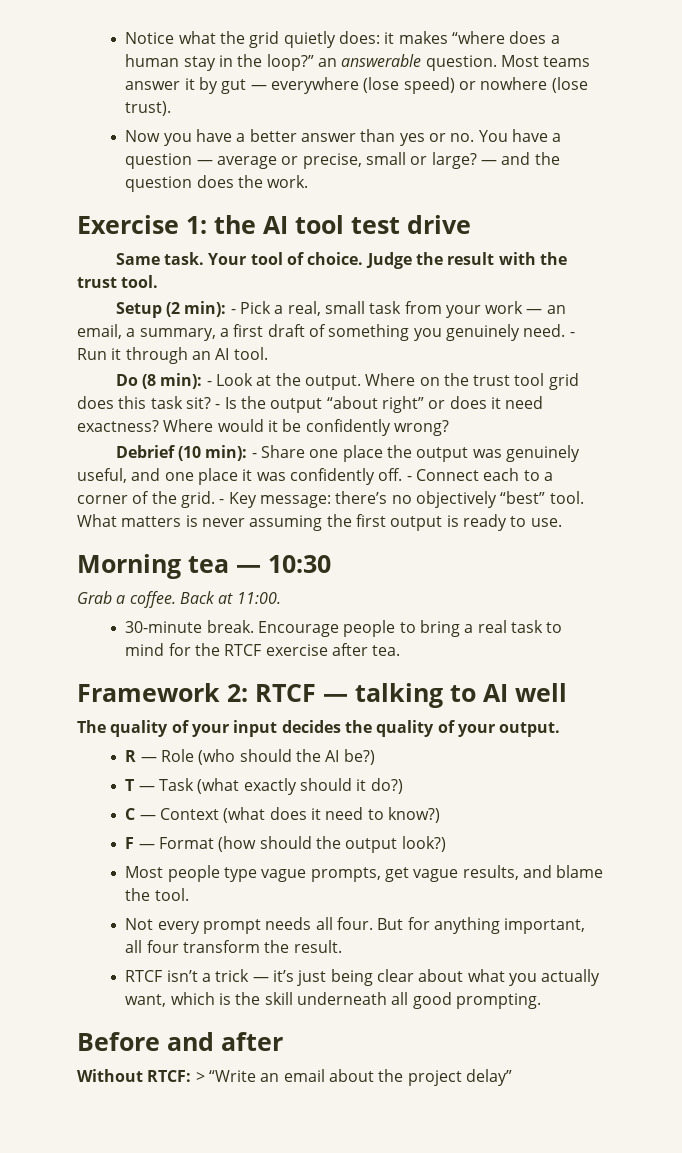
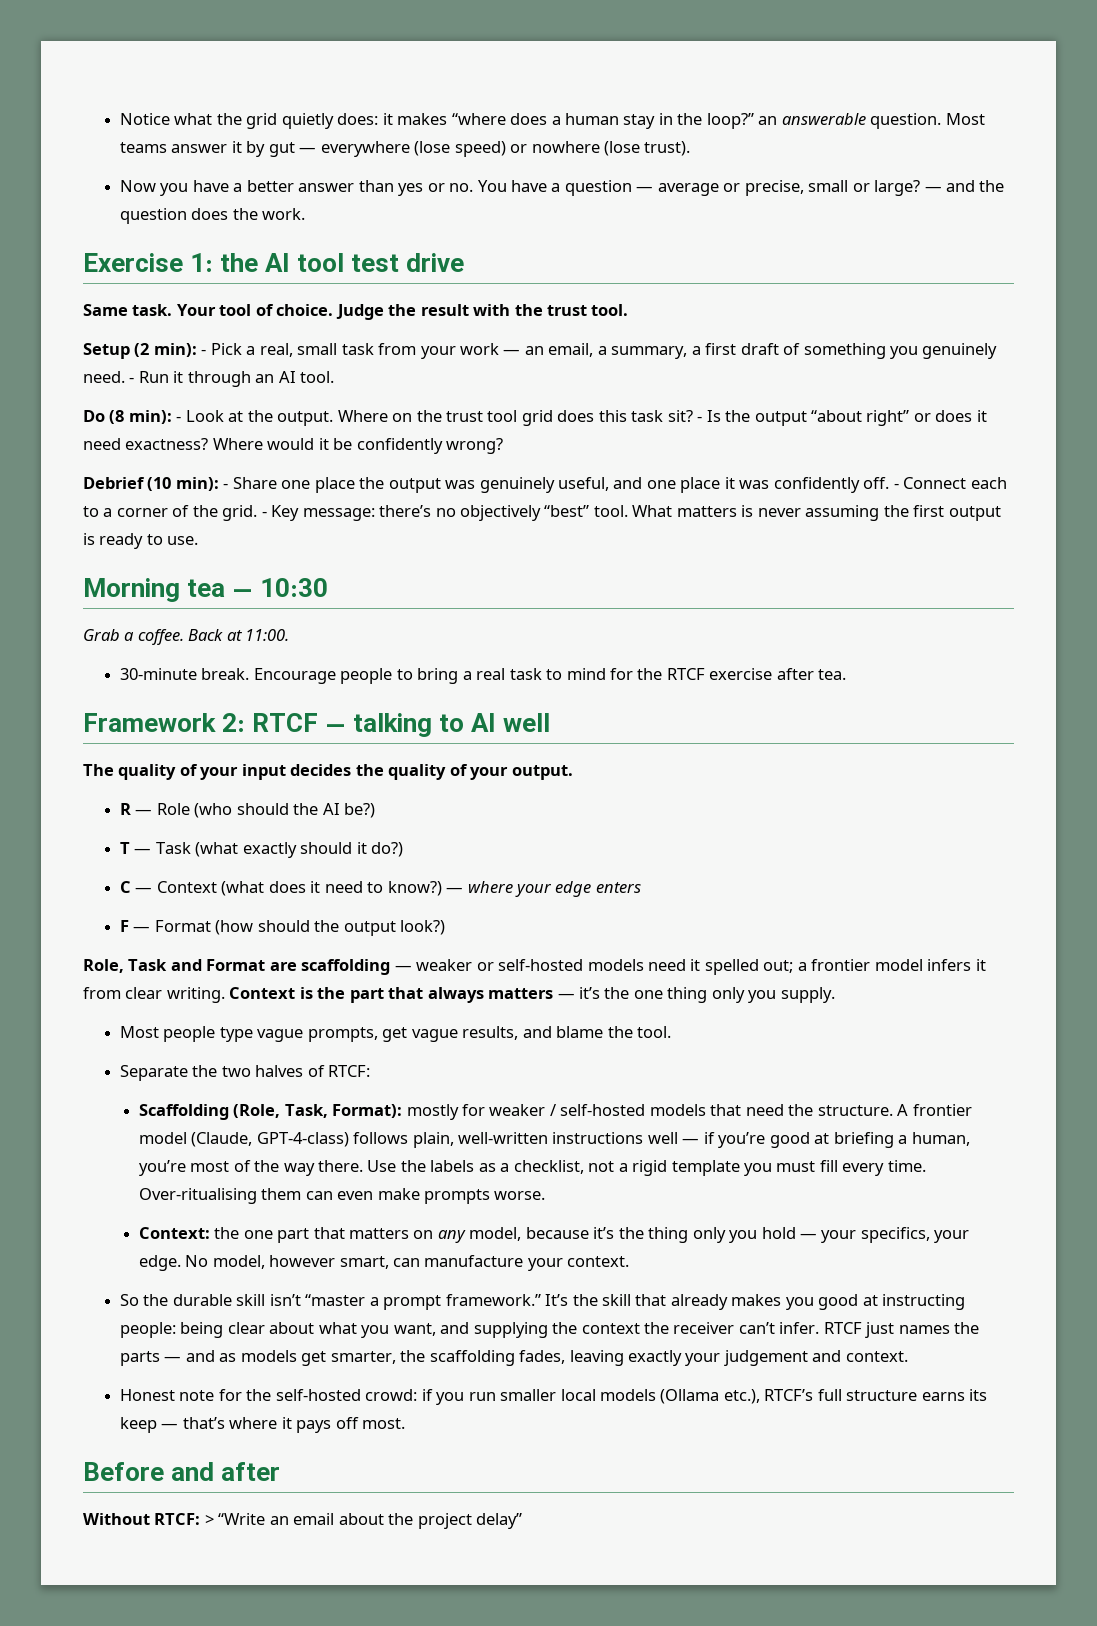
(440, 815) none -> [446,881,641,897] — where your edge enters
(446, 844) none -> [83,959,986,975] [83,987,835,1003] // Role, Task and Format are scaffolding — weaker or self-hosted models need it spelled out; a frontier model infers it from clear writing. Context is the part that always matters — it’s the one thing only you supply.
[125,917,586,934] [125,940,342,953] [125,969,327,986] Not every prompt needs all four. But for anything important, all four transform the result. // RTCF isn’t a trick — it’s just -> [119,1065,371,1081] [138,1104,972,1120] [138,1132,970,1148] [138,1160,926,1176] [138,1188,546,1204] [138,1227,970,1243] [138,1255,630,1271] [119,1294,966,1310] [119,1322,176,1338] Separate the two halves of RTCF: // Scaffolding (Role, Task, Format): mostly for weaker / self-hosted models that need the structure. A frontier model (Claude, GPT-4-class) follows plain, well-written instructions well — if you’re good at briefing a human, you’re most of the way there. Use the labels as a checklist, not a rigid template you must fill every time. Over-ritualising them can even make prompts worse. // Context: the one part that matters on any model, because it’s the thing only you hold — your specifics, your edge. No model, however smart, can manufacture your context. // So the durable skill isn’t “master a prompt framework.” It’s the skill that already makes you good at instructing people:
[541,969,601,986] [125,992,541,1009] actually want, which is the skill underneath all good prompting. -> [393,1322,980,1338] [119,1350,908,1366] [119,1389,988,1405] [119,1417,406,1433] want, and supplying the context the receiver can’t infer. RTCF just names the parts — and as models get smarter, the scaffolding fades, leaving exactly your judgement and context. // Honest note for the self-hosted crowd: if you run smaller local models (Ollama etc.), RTCF’s full structure earns its keep — that’s where it pays off most.

